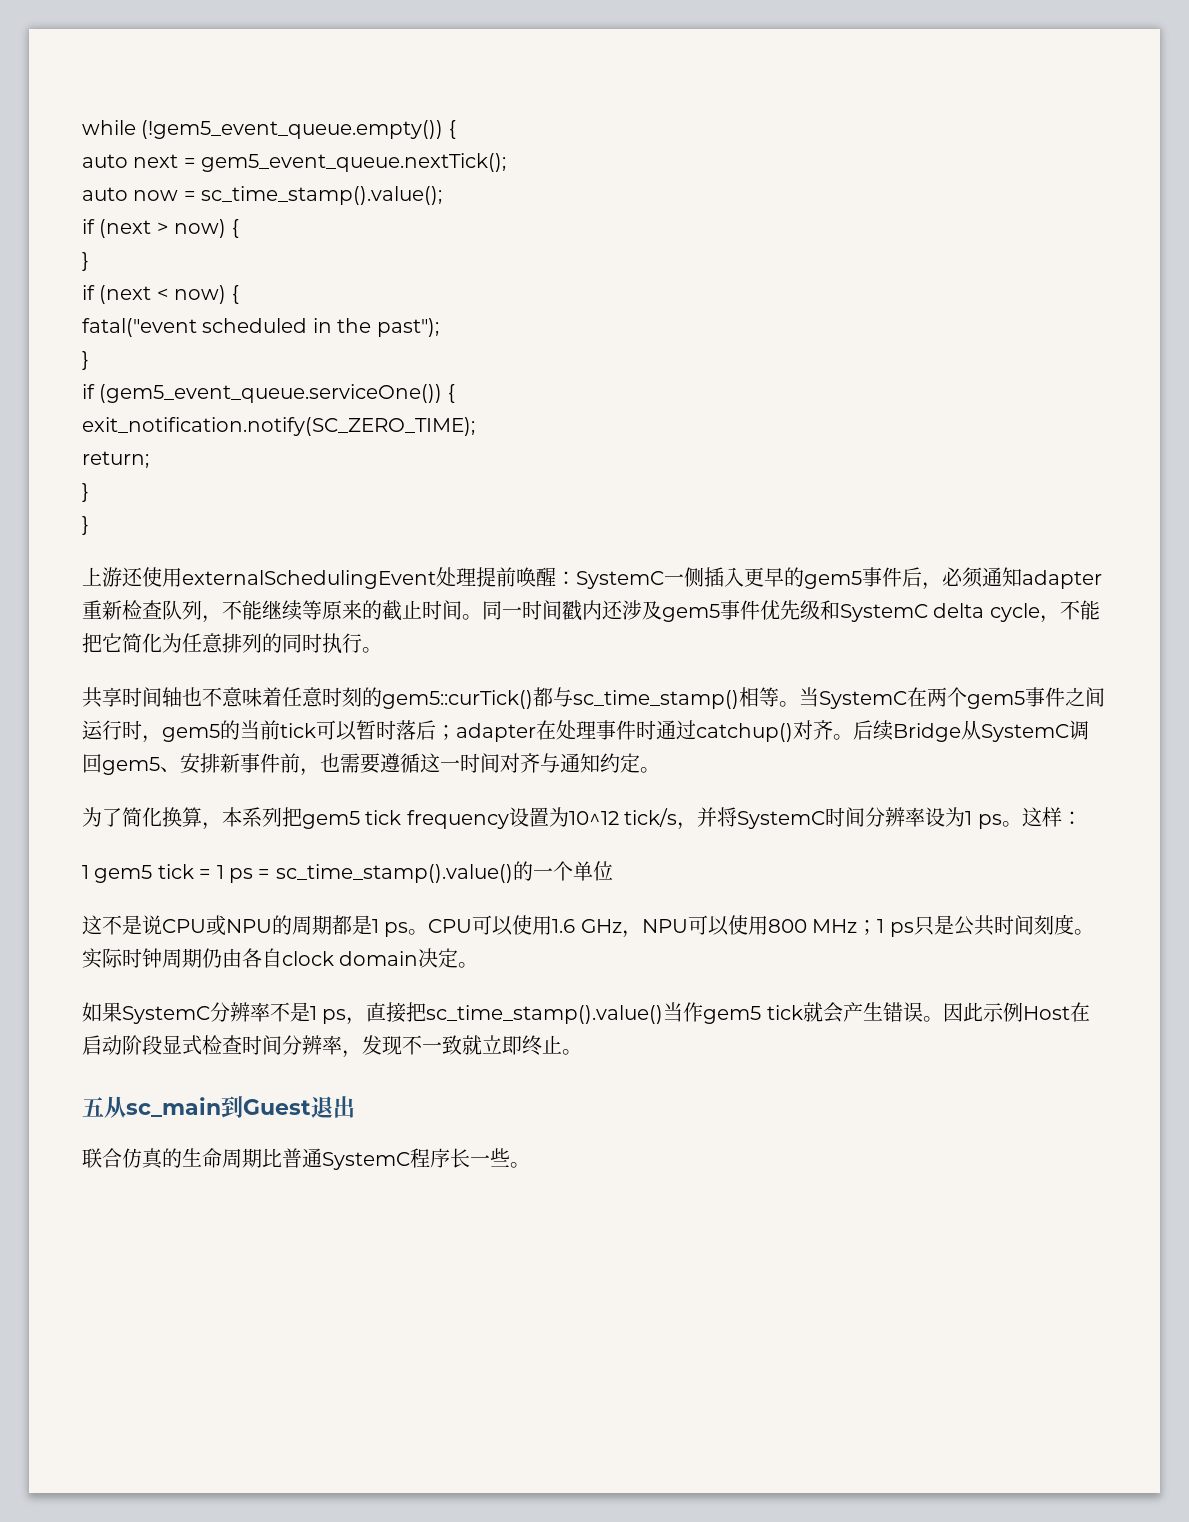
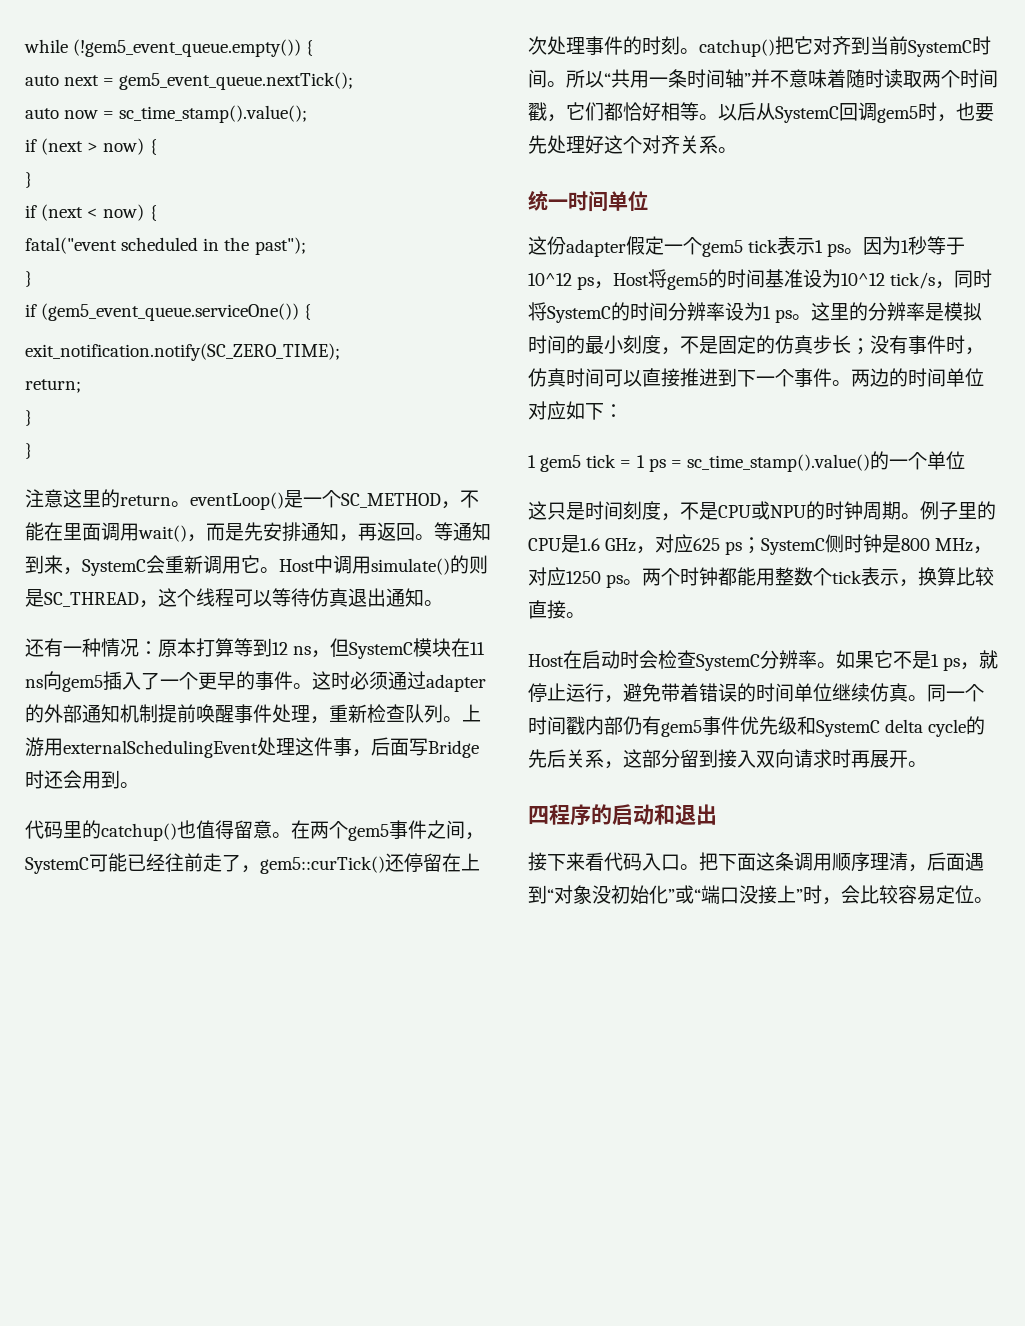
[82,567,1102,590] [82,600,1100,623] [82,633,382,654] [82,687,907,709] 上游还使用externalSchedulingEvent处理提前唤醒：SystemC一侧插入更早的gem5事件后，必须通知adapter重新检查队列，不能继续等原来的截止时间。同一时间戳内还涉及gem5事件优先级和SystemC delta cycle，不能把它简化为任意排列的同时执行。 // 共享时间轴也不意味着任意时刻的gem5::curTick()都与sc_time_stamp()相等。当SystemC -> [25,489,479,510] [25,522,491,542] [25,555,488,576] [25,588,443,608] [25,638,486,659] [25,671,486,692] [25,704,481,724] [25,737,479,758] [25,770,139,789] [25,820,291,841] 注意这里的return。eventLoop()是一个SC_METHOD，不能在里面调用wait()，而是先安排通知，再返回。等通知到来，SystemC会重新调用它。Host中调用simulate()的则是SC_THREAD，这个线程可以等待仿真退出通知。 // 还有一种情况：原本打算等到12 ns，但SystemC模块在11 ns向gem5插入了一个更早的事件。这时必须通过adapter的外部通知机制提前唤醒事件处理，重新检查队列。上游用externalSchedulingEvent处理这件事，后面写Bridge时还会用到。 // 代码里的catchup()也值得留意。
[82,720,1089,743] [82,753,660,776] [82,807,826,830] 运行时，gem5的当前tick可以暂时落后；adapter在处理事件时通过catchup()对齐。后续Bridge从SystemC调回gem5、安排新事件前，也需要遵循这一时间对齐与通知约定。 // 为了简化换算，本系列把gem5 tick frequency设置为10^12 tick/s，并将SystemC -> [465,832,484,840] [25,853,480,874] [528,36,991,57] [528,69,998,88] [528,102,994,123] [528,135,737,154] [528,190,648,212] [528,236,966,257] [528,269,993,290] [528,302,630,323] ，SystemC可能已经往前走了，gem5::curTick()还停留在上次处理事件的时刻。catchup()把它对齐到当前SystemC时间。所以“共用一条时间轴”并不意味着随时读取两个时间戳，它们都恰好相等。以后从SystemC回调gem5时，也要先处理好这个对齐关系。 // 统一时间单位 // 这份adapter假定一个gem5 tick表示1 ps。因为1秒等于10^12 ps，Host将gem5的时间基准设为10^12 tick/s，同时将SystemC的
[1041,807,1062,827] 样 -> [830,302,983,321] [528,335,984,355] [528,368,984,387] [528,401,604,420] 里的分辨率是模拟时间的最小刻度，不是固定的仿真步长；没有事件时，仿真时间可以直接推进到下一个事件。两边的时间单位对应如下
[102,914,1094,938] [82,948,479,969] [82,1002,122,1022] 不是说CPU或NPU的周期都是1 ps。CPU可以使用1.6 GHz，NPU可以使用800 MHz；1 ps只是公共时间刻度。实际时钟周期仍由各自clock domain决定。 // 如果 -> [547,501,996,521] [528,534,993,555] [528,567,995,588] [528,600,585,619] [528,650,696,669] 只是时间刻度，不是CPU或NPU的时钟周期。例子里的CPU是1.6 GHz，对应625 ps；SystemC侧时钟是800 MHz，对应1250 ps。两个时钟都能用整数个tick表示，换算比较直接。 // Host在启动时会检查
(270, 1012) none -> [817,650,893,669] 。如果它
[366,1002,1090,1024] [82,1035,582,1058] [82,1096,355,1118] [82,1148,510,1170] 直接把sc_time_stamp().value()当作gem5 tick就会产生错误。因此示例Host在启动阶段显式检查时间分辨率，发现不一致就立即终止。 // 五从sc_main到Guest退出 // 联合仿真的生命周期比普通SystemC程序长一些 -> [979,650,999,669] [528,683,984,703] [528,716,986,737] [528,749,927,769] [528,804,717,826] [528,852,984,872] [528,885,974,905] 就停止运行，避免带着错误的时间单位继续仿真。同一个时间戳内部仍有gem5事件优先级和SystemC delta cycle的先后关系，这部分留到接入双向请求时再展开。 // 四程序的启动和退出 // 接下来看代码入口。把下面这条调用顺序理清，后面遇到“对象没初始化”或“端口没接上”时，会比较容易定位

